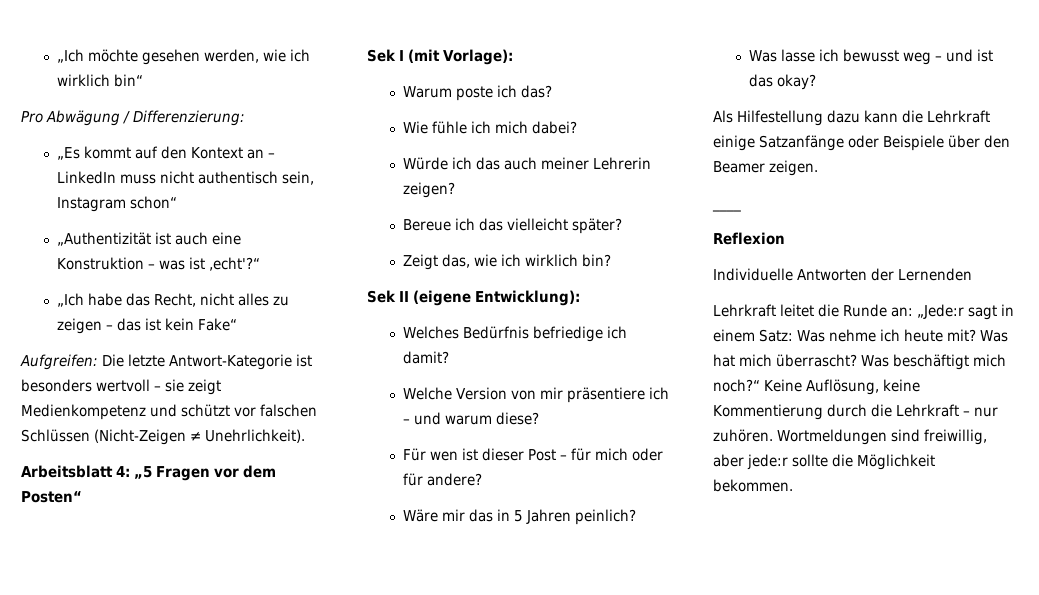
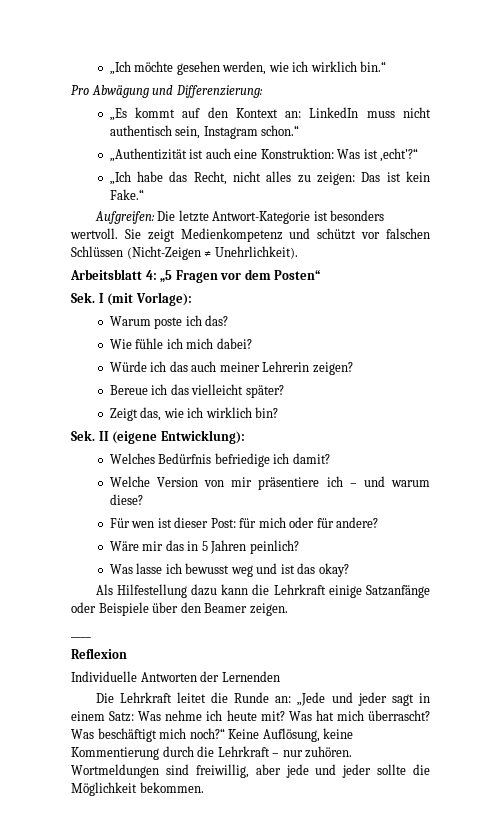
[113,74,143,87] bin“ -> [360,61,387,72] bin.“
[123,111,130,124] / -> [152,85,174,95] und
[246,149,275,159] an – -> [285,111,302,118] an:
[129,196,177,209] schon“ -> [261,125,300,136] schon.“
[56,257,185,270] Konstruktion – was -> [260,148,361,159] Konstruktion: Was
[56,318,141,334] zeigen – das -> [316,172,381,185] zeigen: Das
[197,318,237,331] Fake“ -> [109,189,144,200] Fake.“
[96,379,184,392] wertvoll – sie -> [70,228,141,239] wertvoll. Sie
[367,49,396,62] Sek -> [71,292,95,303] Sek.
[367,290,396,303] Sek -> [71,430,95,441] Sek.
[527,449,567,461] Post – -> [210,518,236,528] Post:
[934,56,942,61] – -> (253, 571) none
(972, 274) none -> [95,693,114,703] Die
[917,304,964,319] „Jede:r -> [297,692,387,706] „Jede und jeder
[747,454,788,470] jede:r -> [285,764,372,778] jede und jeder

